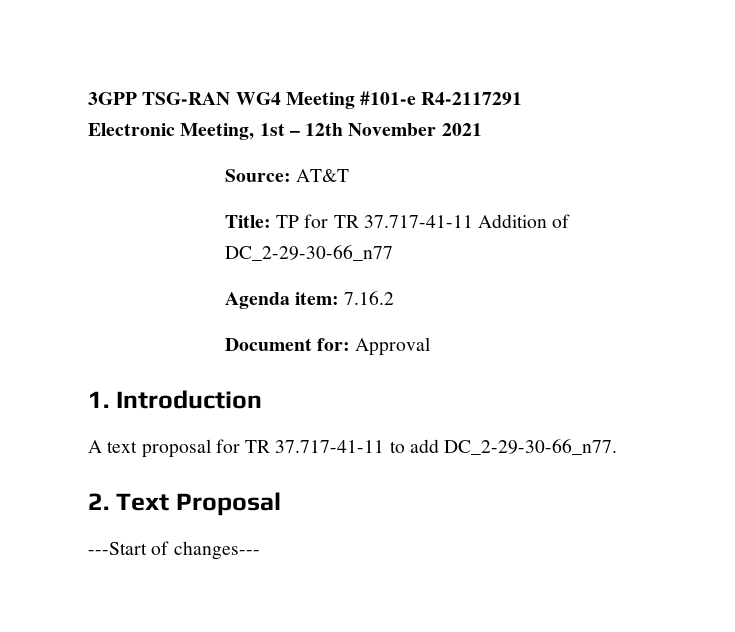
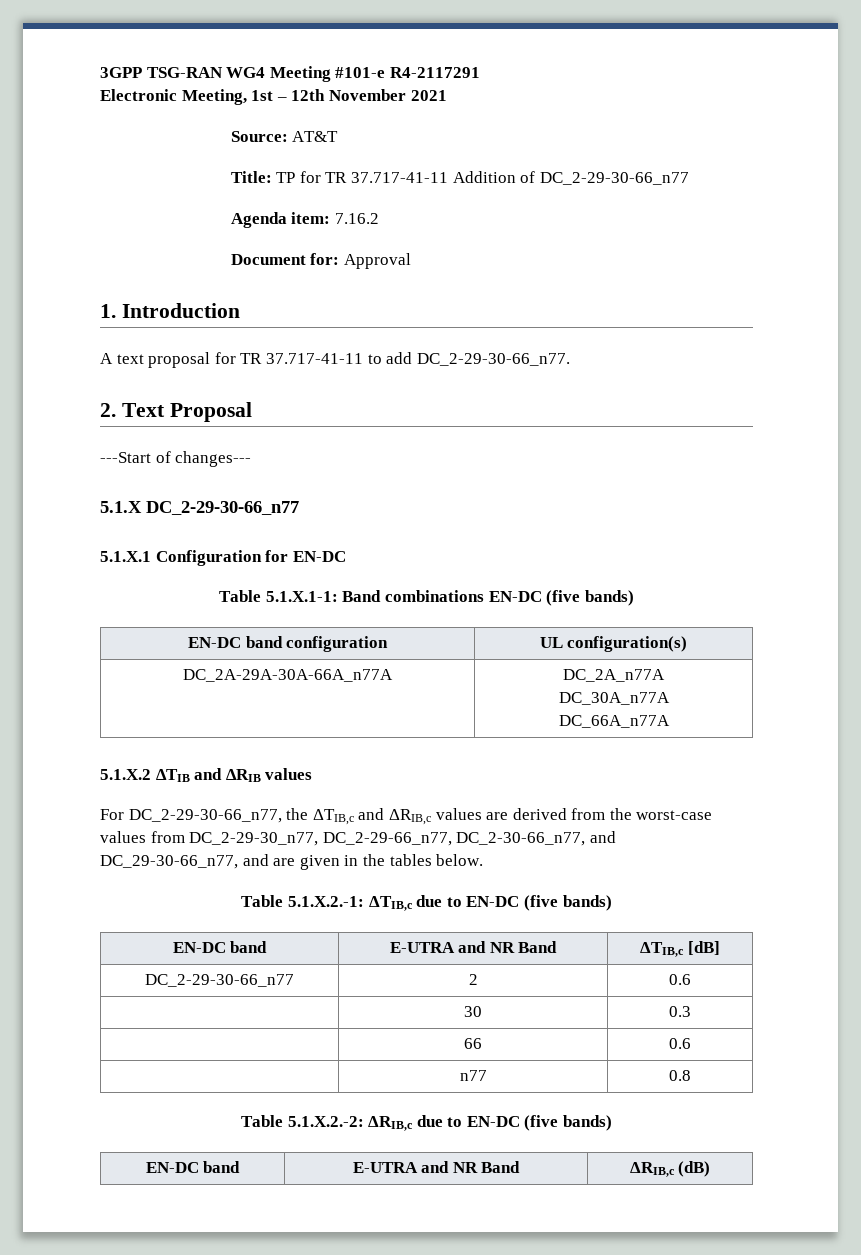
(260, 550) none -> [100,501,299,515] [100,550,346,566] [219,590,634,606] [187,636,389,652] [539,636,688,652] [183,669,393,682] [563,669,665,682] [558,692,670,705] [558,715,670,728] [100,768,313,782] [100,808,713,825] [100,831,616,846] [100,854,484,870] [241,895,612,911] [172,941,268,953] [389,941,558,953] [640,941,720,957] [145,974,294,987] [468,974,478,985] [669,974,691,985] [464,1006,482,1017] [669,1006,691,1017] [464,1038,482,1049] [669,1038,691,1049] [459,1070,487,1081] [669,1070,691,1081] [240,1115,613,1131] [145,1161,241,1173] [352,1161,521,1173] [629,1161,711,1177] // 5.1.X DC_2-29-30-66_n77 // 5.1.X.1 Configuration for EN-DC // Table 5.1.X.1-1: Band combinations EN-DC (five bands) // EN-DC band configuration | UL configuration(s) // DC_2A-29A-30A-66A_n77A | DC_2A_n77A // DC_30A_n77A // DC_66A_n77A // 5.1.X.2 ∆TIB and ∆RIB values // For DC_2-29-30-66_n77, the ΔTIB,c and ΔRIB,c values are derived from the worst-case values from DC_2-29-30_n77, DC_2-29-66_n77, DC_2-30-66_n77, and DC_29-30-66_n77, and are given in the tables below. // Table 5.1.X.2.-1: ΔTIB,c due to EN-DC (five bands) // EN-DC band | E-UTRA and NR Band | ΔTIB,c [dB] // DC_2-29-30-66_n77 | 2 | 0.6 // | 30 | 0.3 // | 66 | 0.6 // | n77 | 0.8 // Table 5.1.X.2.-2: ΔRIB,c due to EN-DC (five bands) // EN-DC band | E-UTRA and NR Band | ΔRIB,c (dB)

